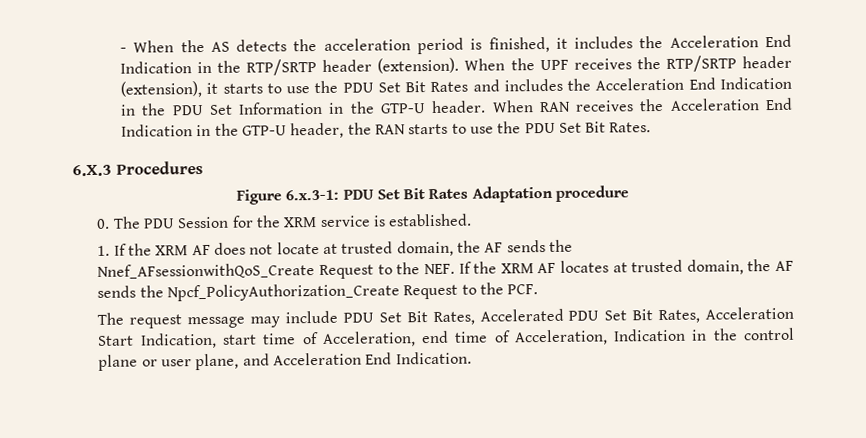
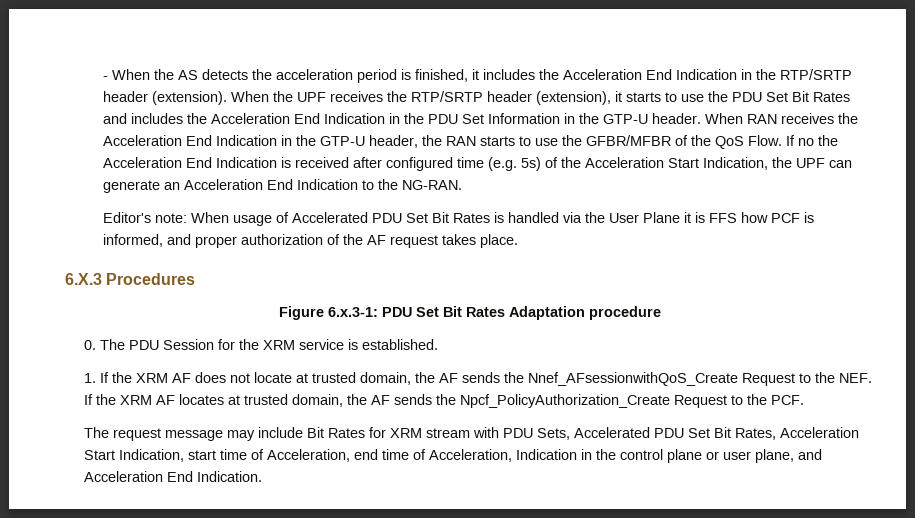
[524,121,652,134] PDU Set Bit Rates. -> [585,135,838,149] [102,157,852,171] [102,179,462,193] [102,212,814,226] [102,234,518,248] GFBR/MFBR of the QoS Flow. If no the Acceleration End Indication is received after configured time (e.g. 5s) of the Acceleration Start Indication, the UPF can generate an Acceleration End Indication to the NG-RAN. // Editor's note: When usage of Accelerated PDU Set Bit Rates is handled via the User Plane it is FFS how PCF is informed, and proper authorization of the AF request takes place.
[342,311,475,326] PDU Set Bit Rates, -> [306,427,570,440] Bit Rates for XRM stream with PDU Sets,

